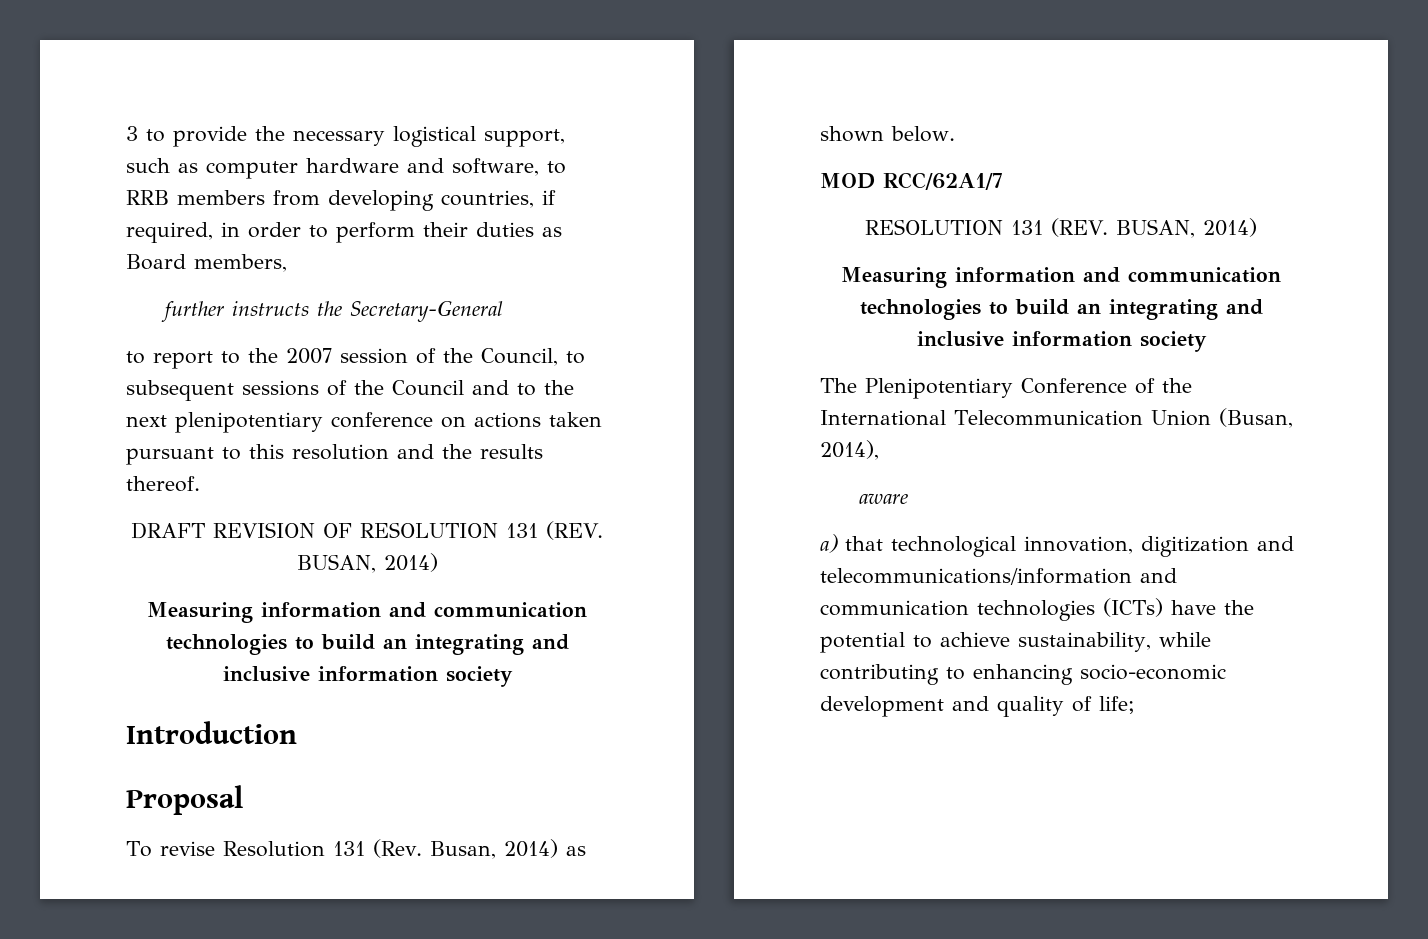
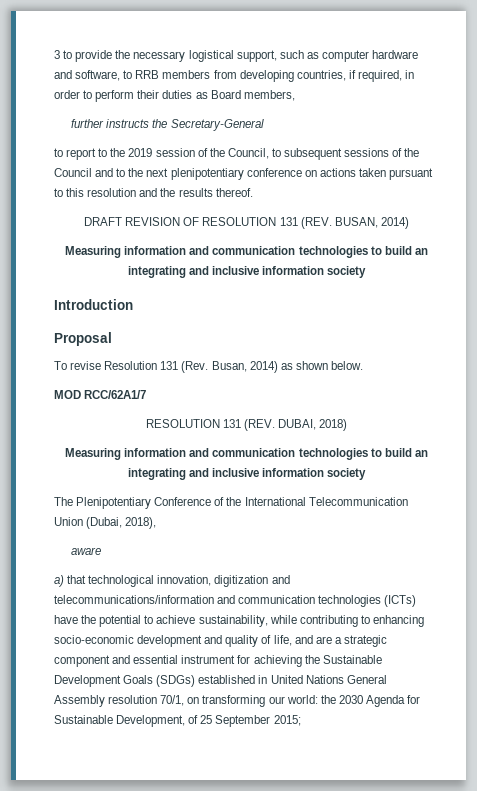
[286,348,332,364] 2007 -> [128,148,153,157] 2019
[1116,218,1258,238] BUSAN, 2014) -> [278,419,348,431] DUBAI, 2018)
[1218,408,1293,428] [820,440,879,460] (Busan, 2014), -> [86,517,157,529] (Dubai, 2018),
[1099,696,1135,714] life; -> [273,635,387,647] [54,655,382,667] [54,675,387,687] [54,695,421,707] [54,715,301,727] life, and are a strategic component and essential instrument for achieving the Sustainable Development Goals (SDGs) established in United Nations General Assembly resolution 70/1, on transforming our world: the 2030 Agenda for Sustainable Development, of 25 September 2015;

